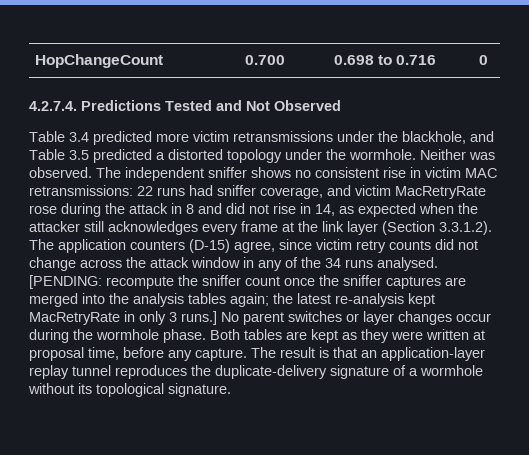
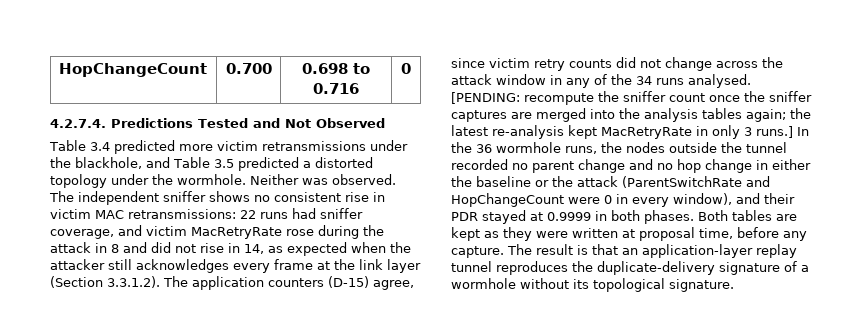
[221,311,491,325] [29,329,206,343] No parent switches or layer changes occur during the wormhole phase. -> [797,127,809,136] [451,142,787,154] [451,159,811,173] [451,176,770,188] [451,193,795,207] [451,210,694,224] In the 36 wormhole runs, the nodes outside the tunnel recorded no parent change and no hop change in either the baseline or the attack (ParentSwitchRate and HopChangeCount were 0 in every window), and their PDR stayed at 0.9999 in both phases.

